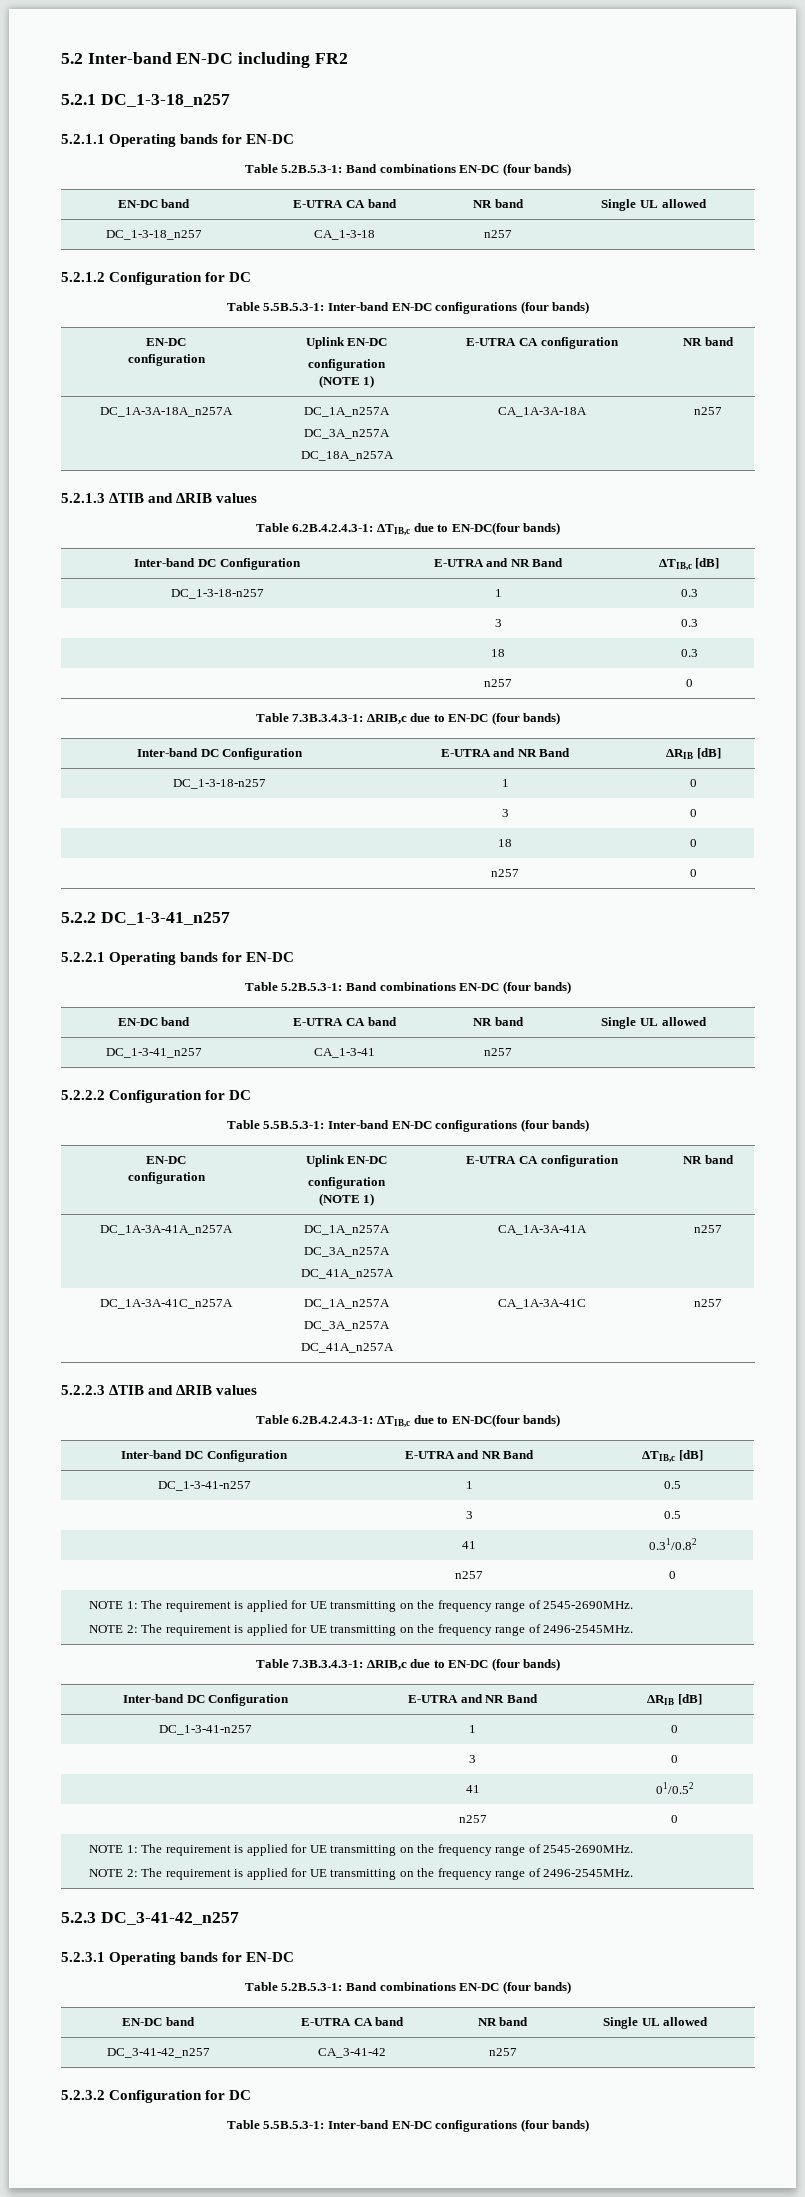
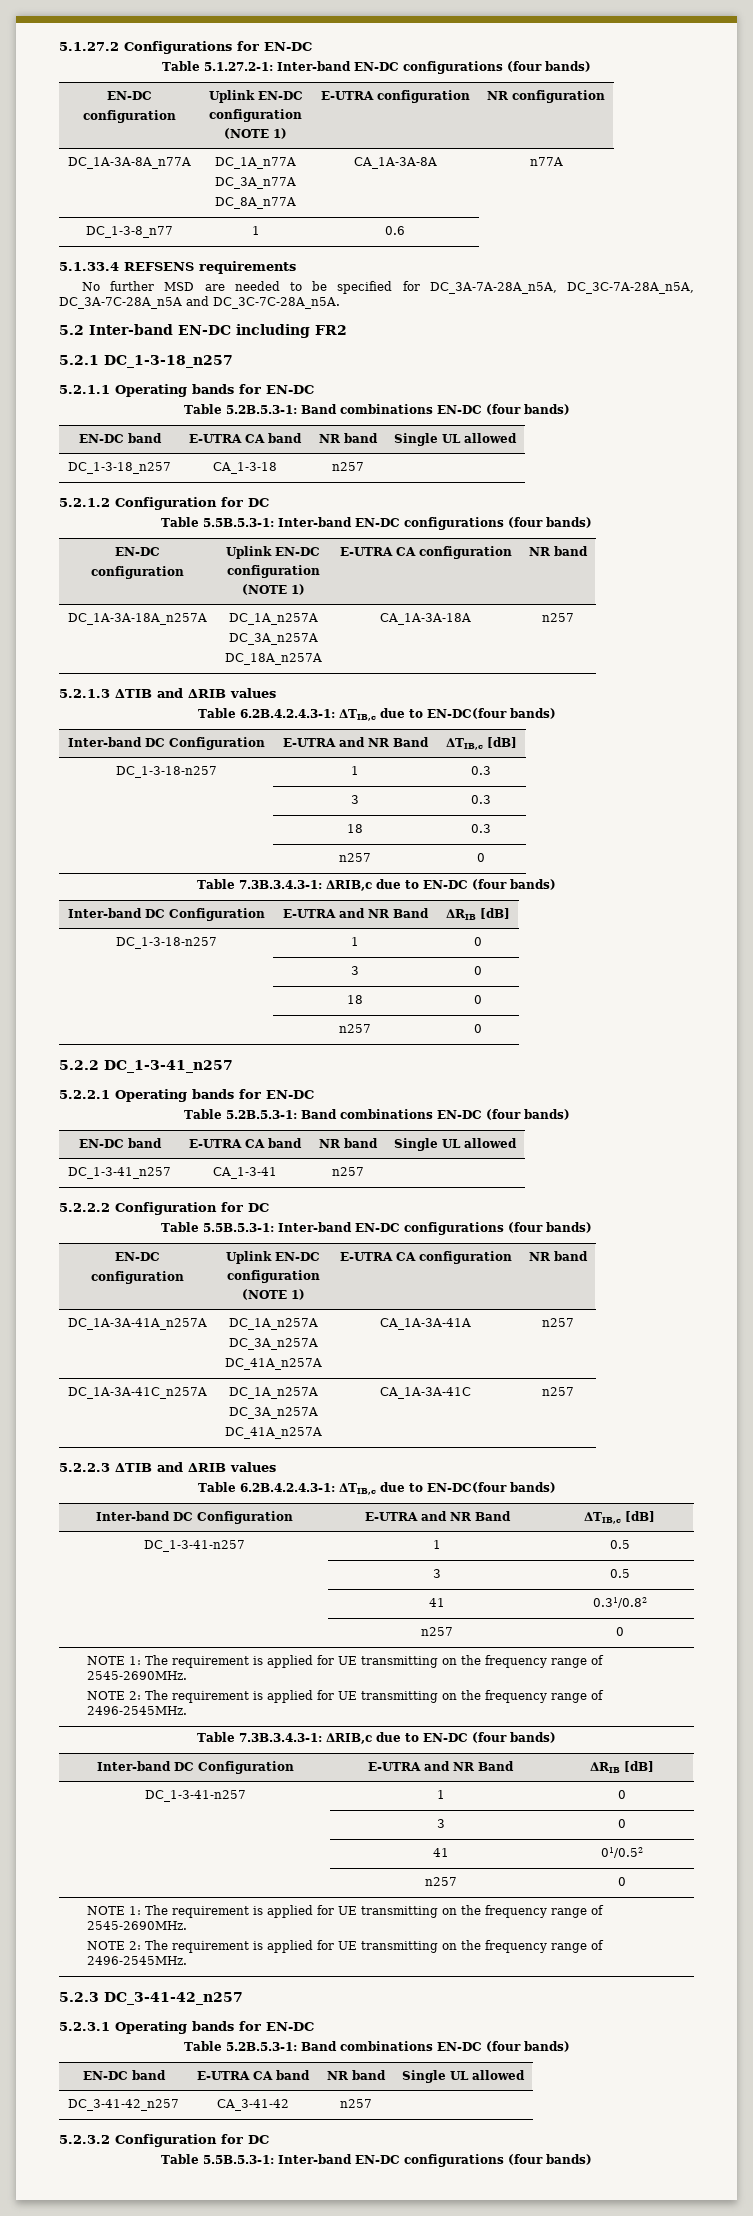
(61, 58) none -> [59,41,312,54] [162,61,591,74] [107,91,152,100] [83,110,176,123] [208,90,303,103] [209,109,302,122] [224,128,287,139] [320,90,470,103] [487,90,605,103] [68,157,191,169] [215,157,296,169] [215,177,296,189] [215,197,296,209] [353,157,437,169] [529,157,563,166] [86,226,173,238] [251,226,260,235] [385,226,405,235] [59,261,296,274] [81,281,695,294] [59,296,340,309] 5.1.27.2 Configurations for EN-DC // Table 5.1.27.2-1: Inter-band EN-DC configurations (four bands) // EN-DC // configuration | Uplink EN-DC // configuration // (NOTE 1) | E-UTRA configuration | NR configuration // DC_1A-3A-8A_n77A | DC_1A_n77A // DC_3A_n77A // DC_8A_n77A | CA_1A-3A-8A | n77A // DC_1-3-8_n77 | 1 | 0.6 // 5.1.33.4 REFSENS requirements // No further MSD are needed to be specified for DC_3A-7A-28A_n5A, DC_3C-7A-28A_n5A, DC_3A-7C-28A_n5A and DC_3C-7C-28A_n5A. //

